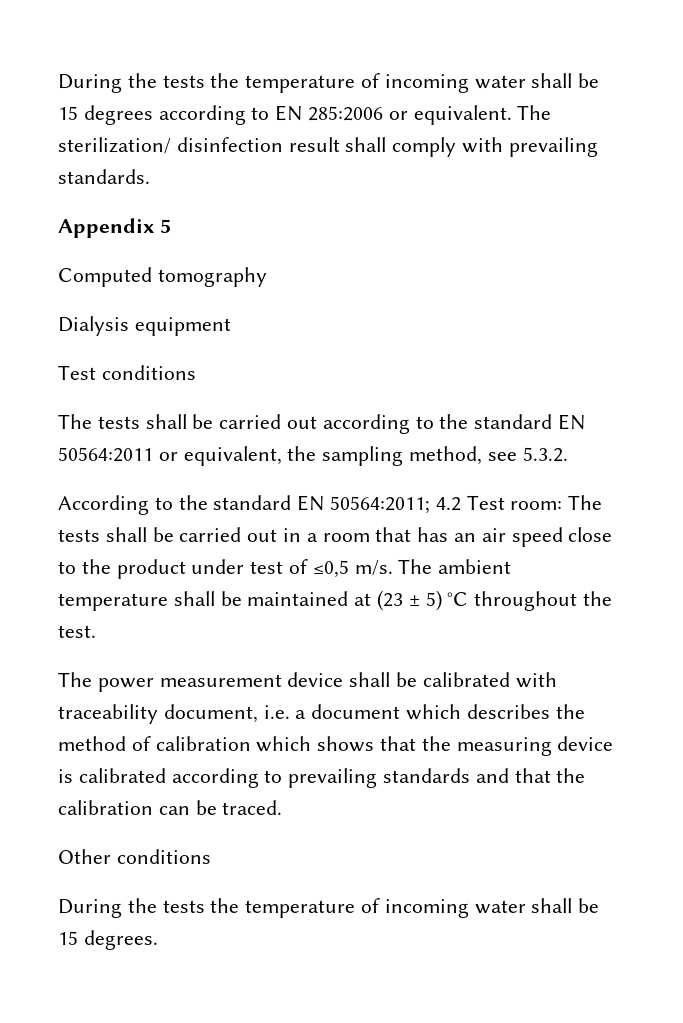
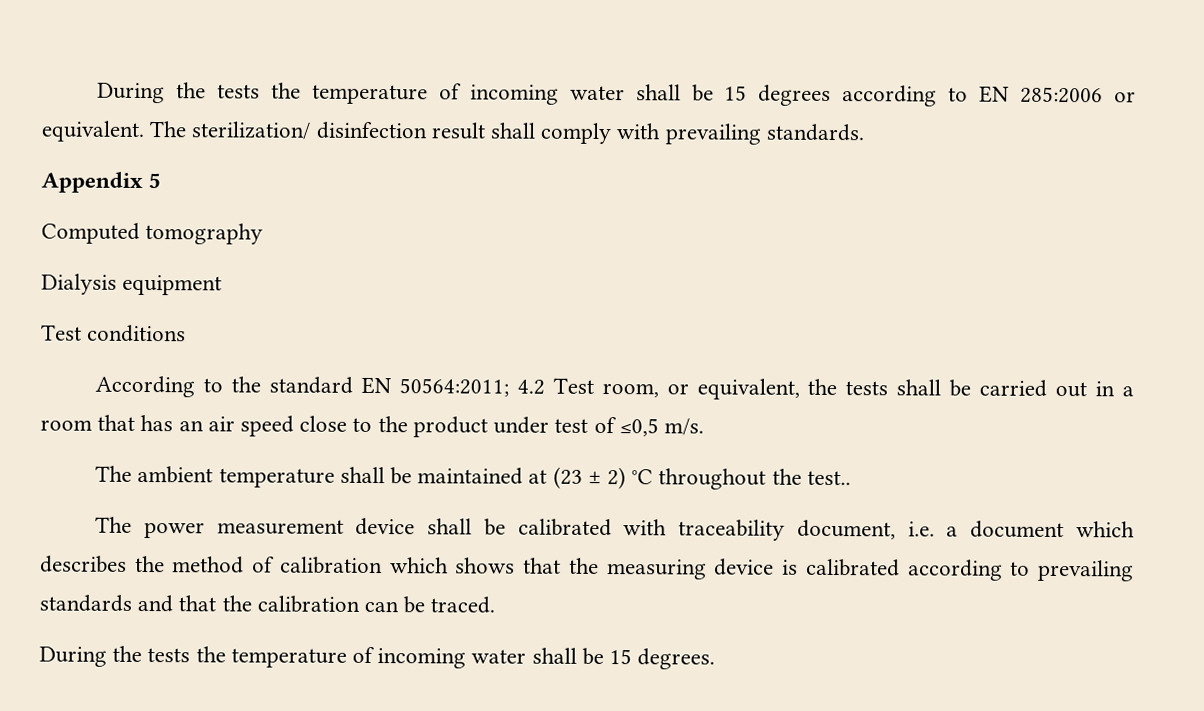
[58,414,586,434] [58,446,568,466] // The tests shall be carried out according to the standard EN 50564:2011 or equivalent, the sampling method, see 5.3.2. -> (187, 333) none
[510,495,603,510] room: The -> [601,378,838,400] room, or equivalent, the
(393, 568) none -> (704, 427) //
[425,590,442,611] 5) -> [607,467,627,490] 2)
[58,625,96,638] test. -> [806,470,851,486] test..
[58,849,211,864] // Other conditions -> (496, 605) none

